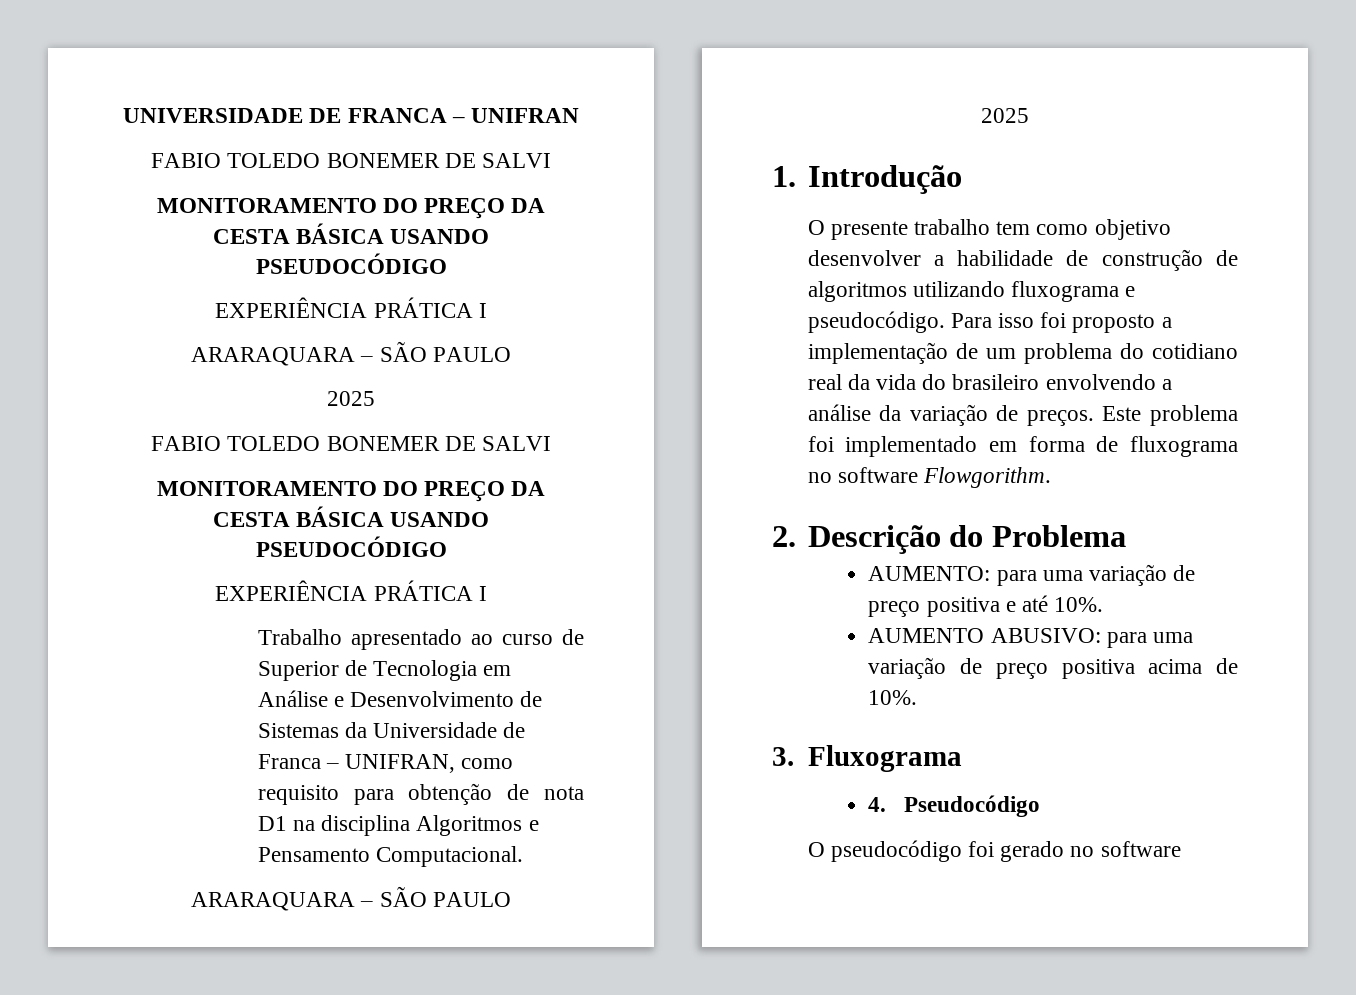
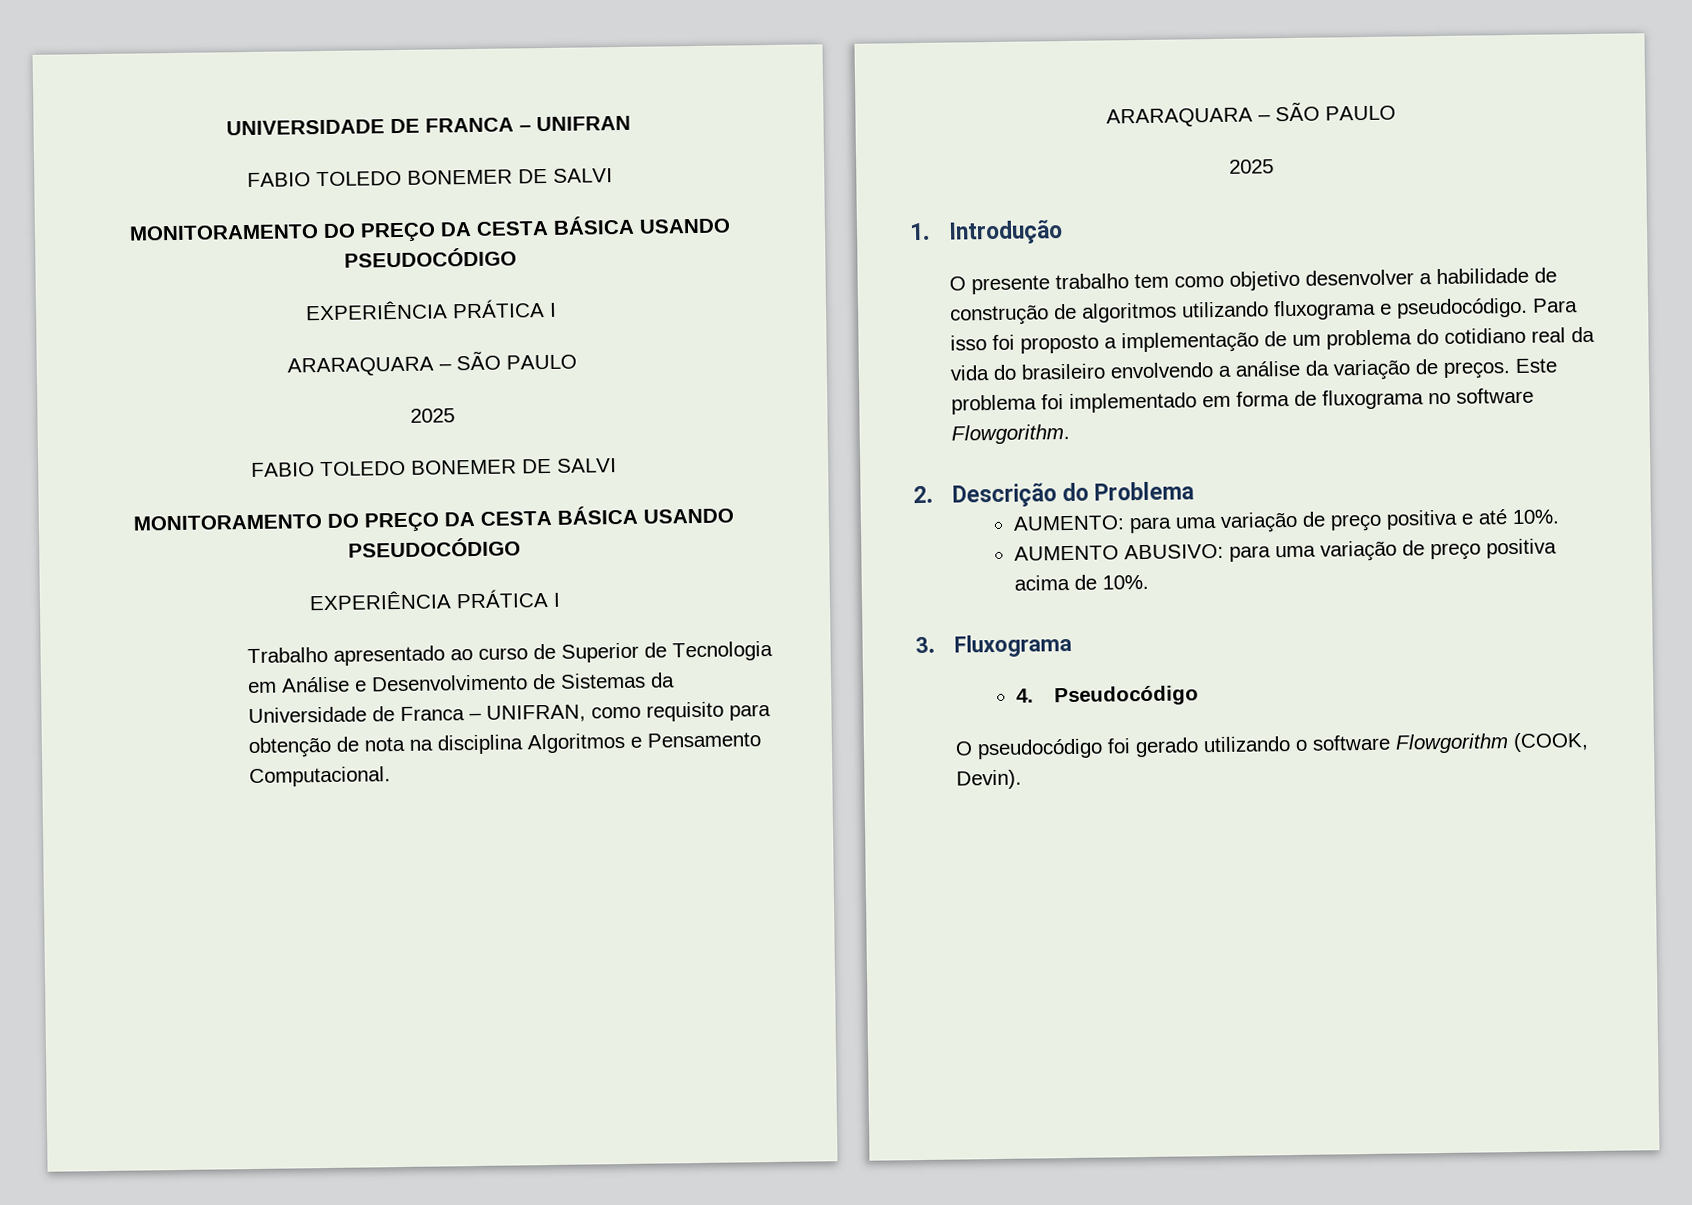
[257,816,287,831] D1 -> (406, 744) none
[1070,841,1181,857] no software -> [1202,732,1589,754] [955,769,1022,790] utilizando o software Flowgorithm (COOK, Devin).

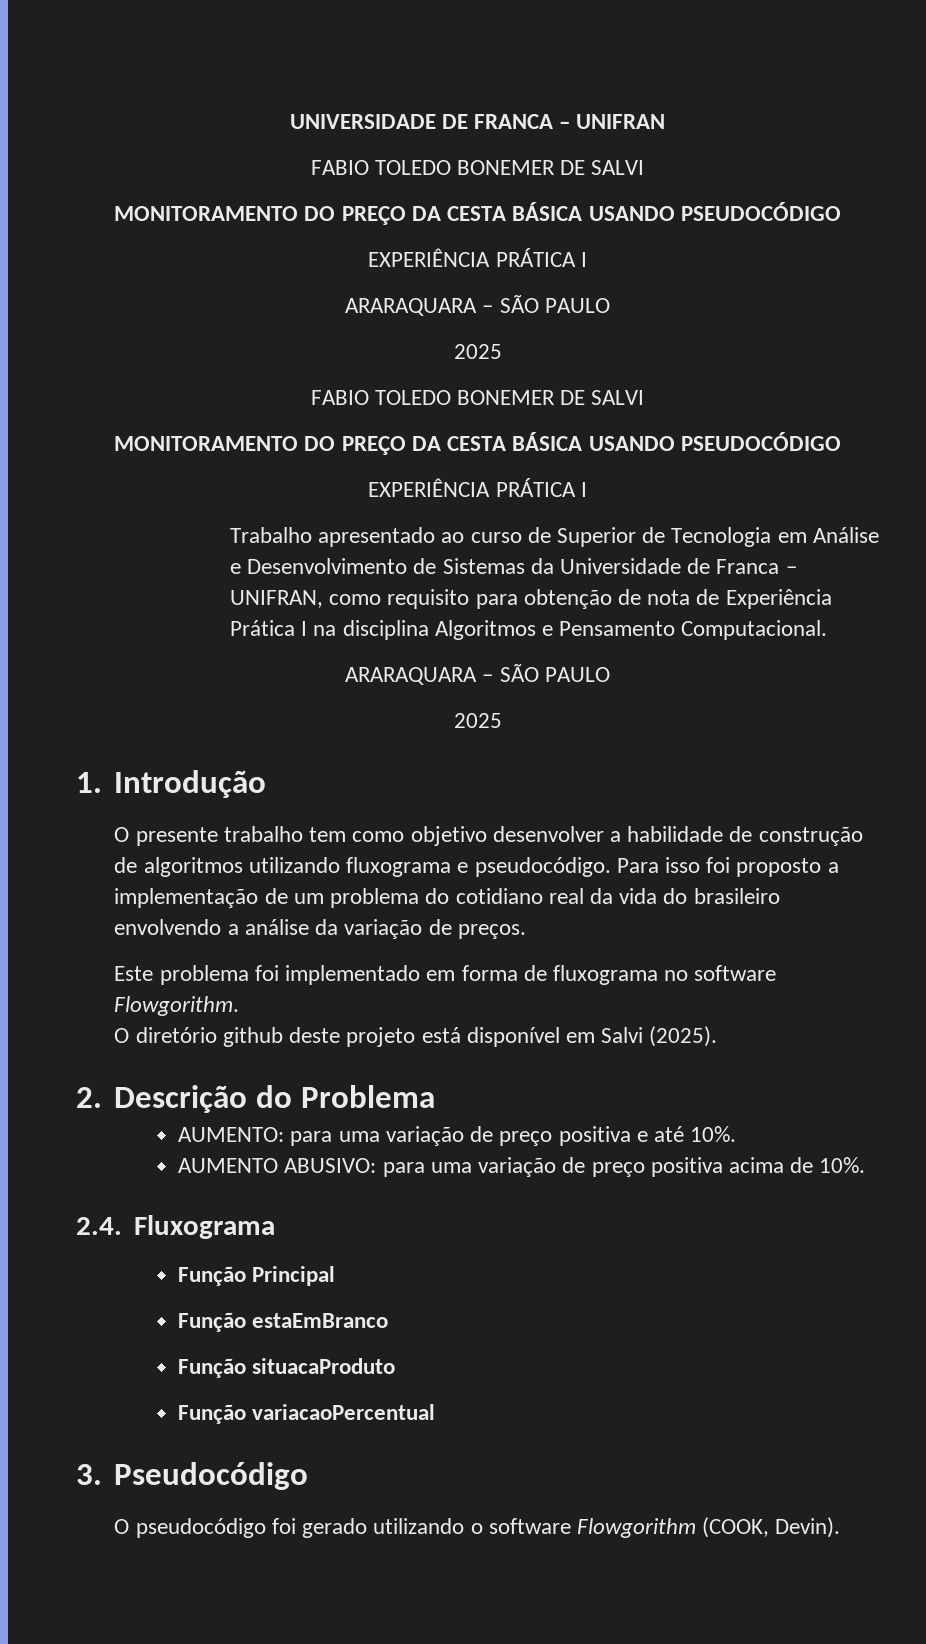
(406, 744) none -> [696,589,832,609] [229,620,308,636] de Experiência Prática I
(1511, 370) none -> (526, 931) //
(1070, 434) none -> [114,1026,718,1047] // O diretório github deste projeto está disponível em Salvi (2025).
[915,636,935,654] 3. -> [76,1217,122,1235] 2.4.
[1015,688,1034,703] 4. -> [178,1266,336,1286] [178,1312,389,1332] [178,1358,396,1378] [178,1404,436,1424] [76,1464,102,1485] Função Principal // Função estaEmBranco // Função situacaProduto // Função variacaoPercentual // 3.

